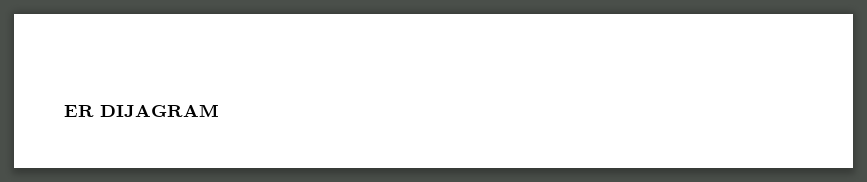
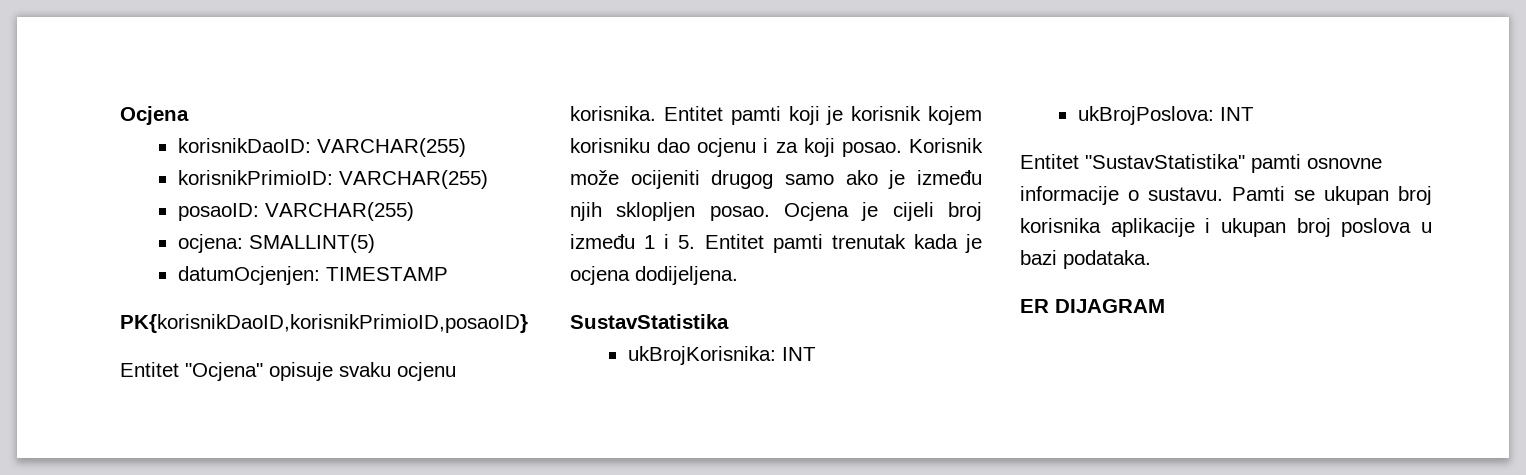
(64, 111) none -> [120,106,189,125] [177,138,466,157] [177,170,488,189] [177,202,414,221] [177,234,375,253] [177,266,448,285] [120,314,528,333] [120,362,456,381] [570,106,982,125] [570,138,983,157] [570,170,982,189] [570,202,982,221] [570,234,982,253] [570,266,738,285] [570,314,729,329] [627,346,816,365] [1077,106,1254,125] [1020,154,1382,173] [1020,186,1432,205] [1020,218,1432,237] [1020,250,1151,269] Ocjena // korisnikDaoID: VARCHAR(255) // korisnikPrimioID: VARCHAR(255) // posaoID: VARCHAR(255) // ocjena: SMALLINT(5) // datumOcjenjen: TIMESTAMP // PK{korisnikDaoID,korisnikPrimioID,posaoID} // Entitet "Ocjena" opisuje svaku ocjenu korisnika. Entitet pamti koji je korisnik kojem korisniku dao ocjenu i za koji posao. Korisnik može ocijeniti drugog samo ako je između njih sklopljen posao. Ocjena je cijeli broj između 1 i 5. Entitet pamti trenutak kada je ocjena dodijeljena. // SustavStatistika // ukBrojKorisnika: INT // ukBrojPoslova: INT // Entitet "SustavStatistika" pamti osnovne informacije o sustavu. Pamti se ukupan broj korisnika aplikacije i ukupan broj poslova u bazi podataka. //

